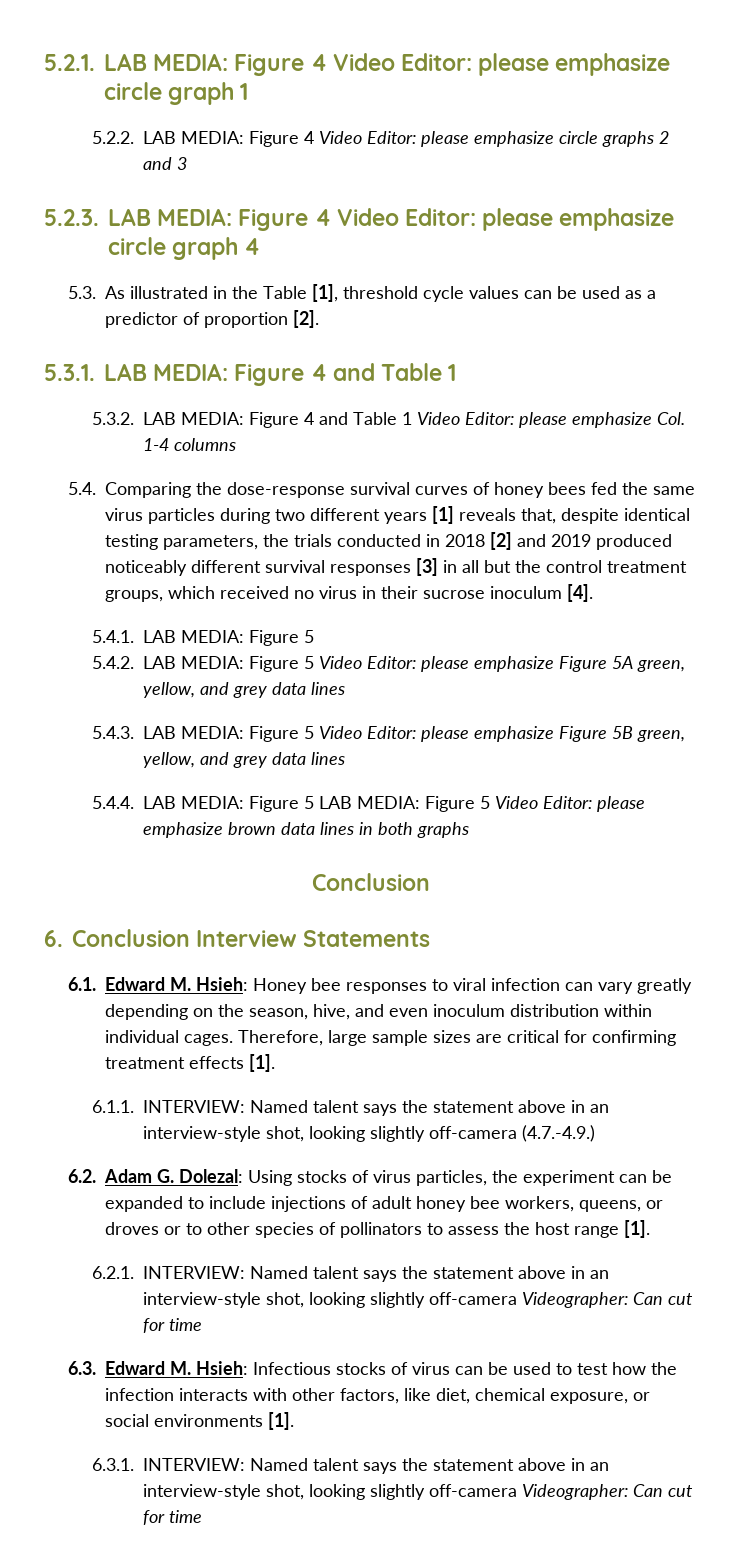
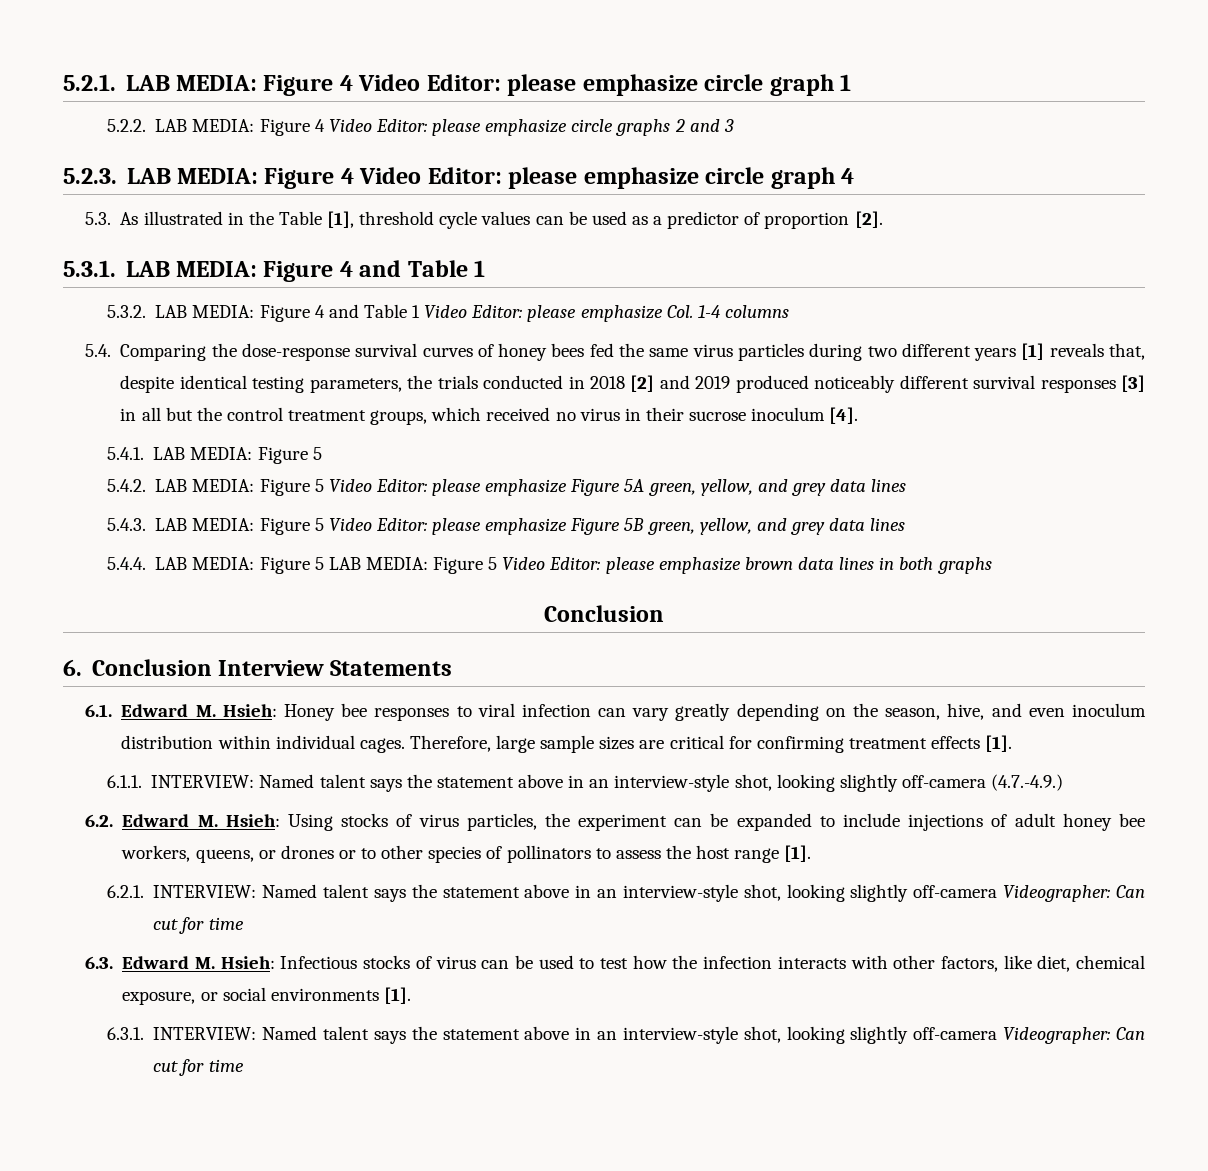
[104,1169,244,1183] Adam G. Dolezal: -> [122,814,280,827] Edward M. Hsieh:
[105,1222,160,1235] droves -> [280,845,334,859] drones

